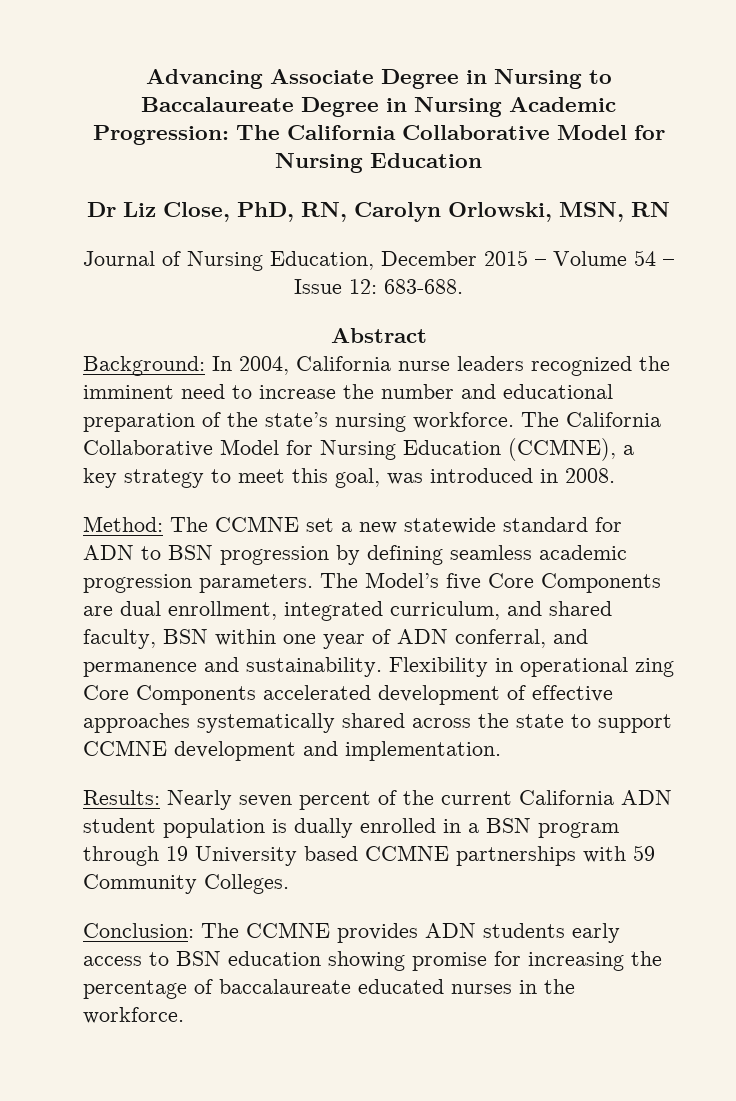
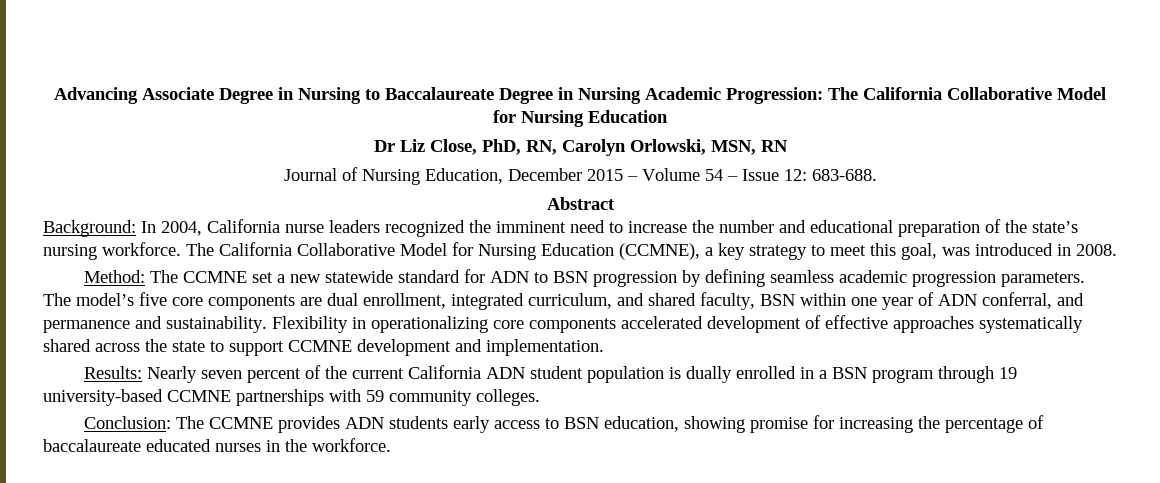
[365,572,661,593] Model’s five Core Components -> [76,292,295,310] model’s five core components
[520,657,674,677] [83,685,256,705] operational zing Core Components -> [371,316,616,333] operationalizing core components
[195,846,358,866] University based -> [43,389,163,406] university-based
[83,874,289,894] Community Colleges. -> [389,389,540,406] community colleges.
[228,951,321,966] education -> [603,416,679,432] education,

